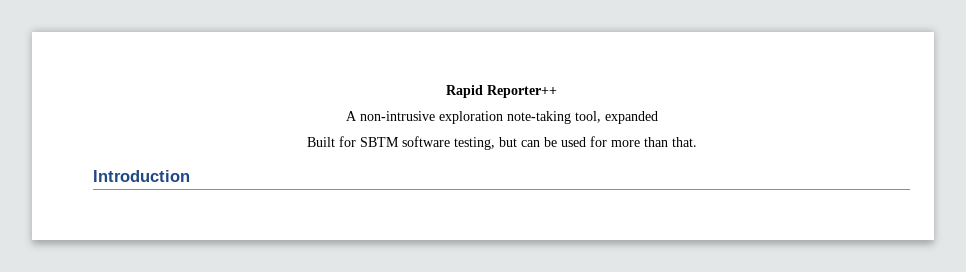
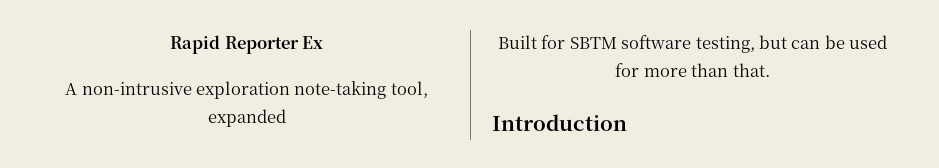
[487,85,557,98] Reporter++ -> [224,36,323,54] Reporter Ex

